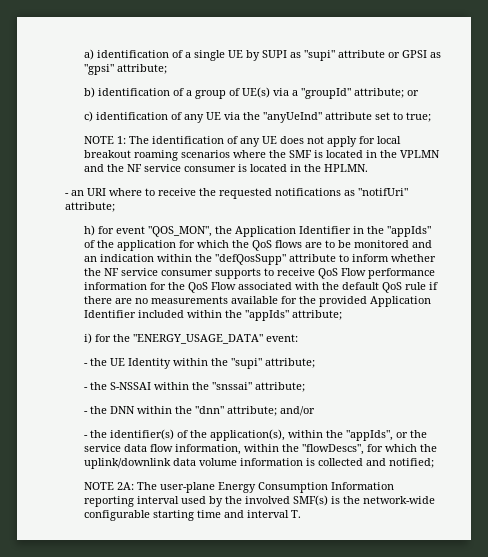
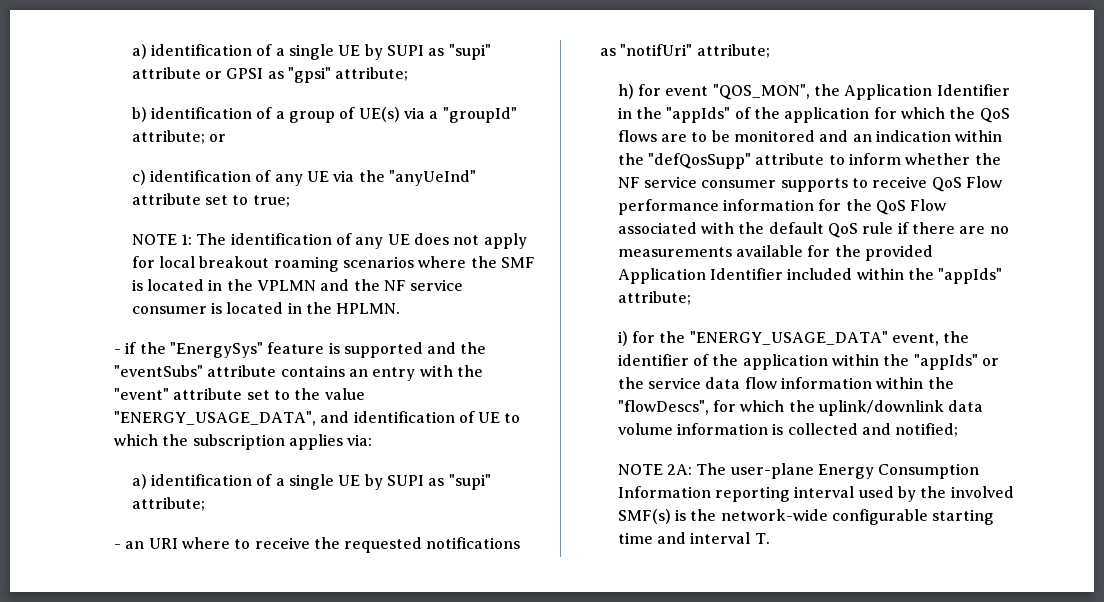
(369, 168) none -> [113,342,487,358] [113,365,483,381] [113,388,365,400] [113,411,521,426] [113,434,373,450] [131,474,491,490] [131,497,205,511] // - if the "EnergySys" feature is supported and the "eventSubs" attribute contains an entry with the "event" attribute set to the value "ENERGY_USAGE_DATA", and identification of UE to which the subscription applies via: // a) identification of a single UE by SUPI as "supi" attribute;
[266,334,299,342] [84,358,316,369] [84,382,306,392] [84,406,316,416] [84,429,394,441] event: // - the UE Identity within the "supi" attribute; // - the S-NSSAI within the "snssai" attribute; // - the DNN within the "dnn" attribute; and/or // - the identifier(s) of the application(s), within the "appIds", -> [892,331,970,346] [617,354,978,370] event, the identifier of the application within the "appIds"
[175,444,242,455] information, -> [781,377,873,389] information

